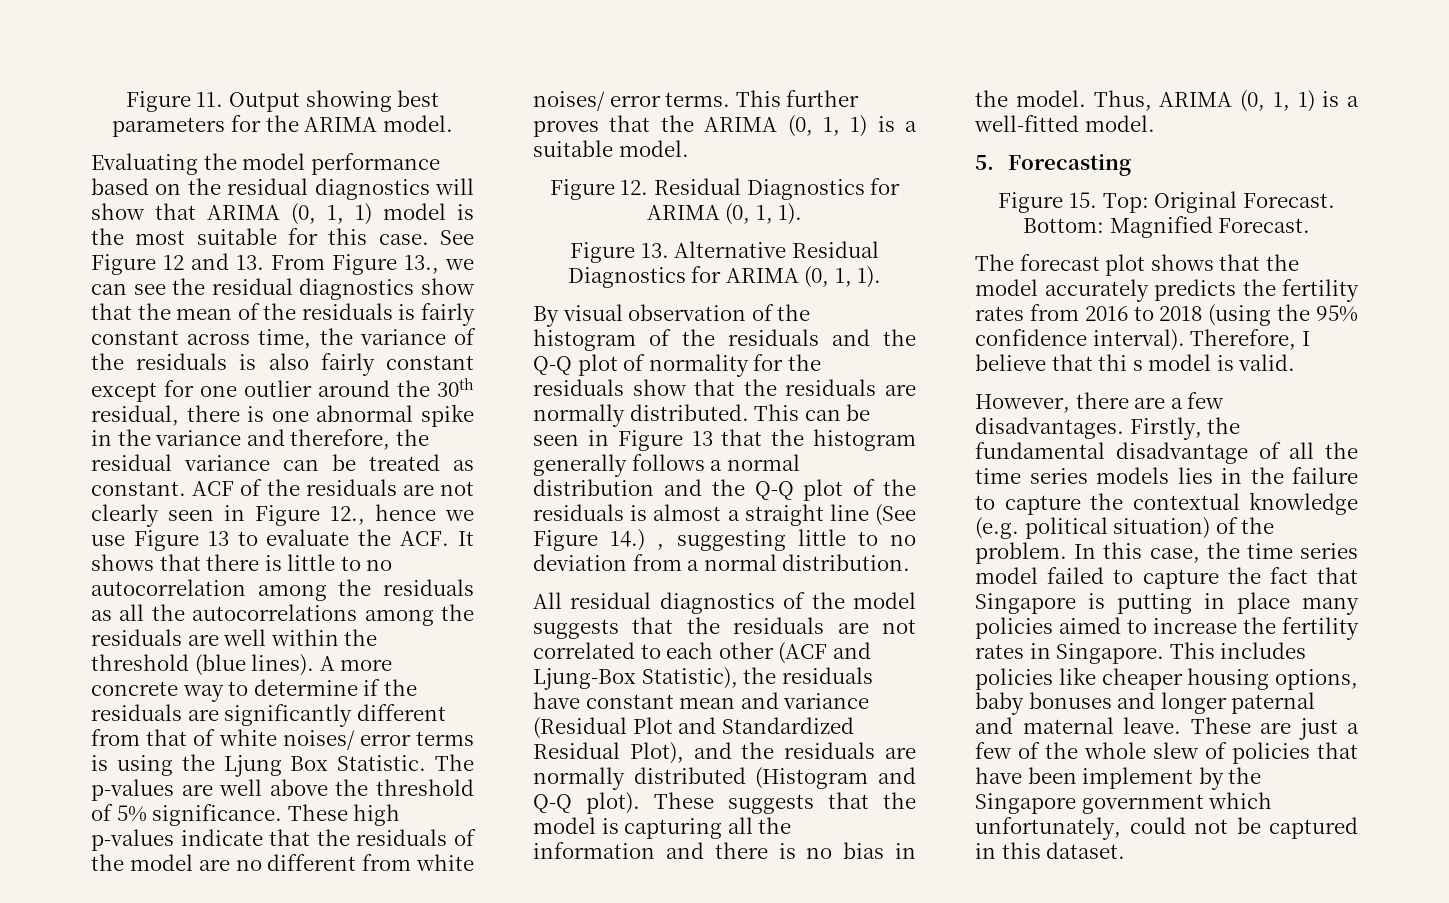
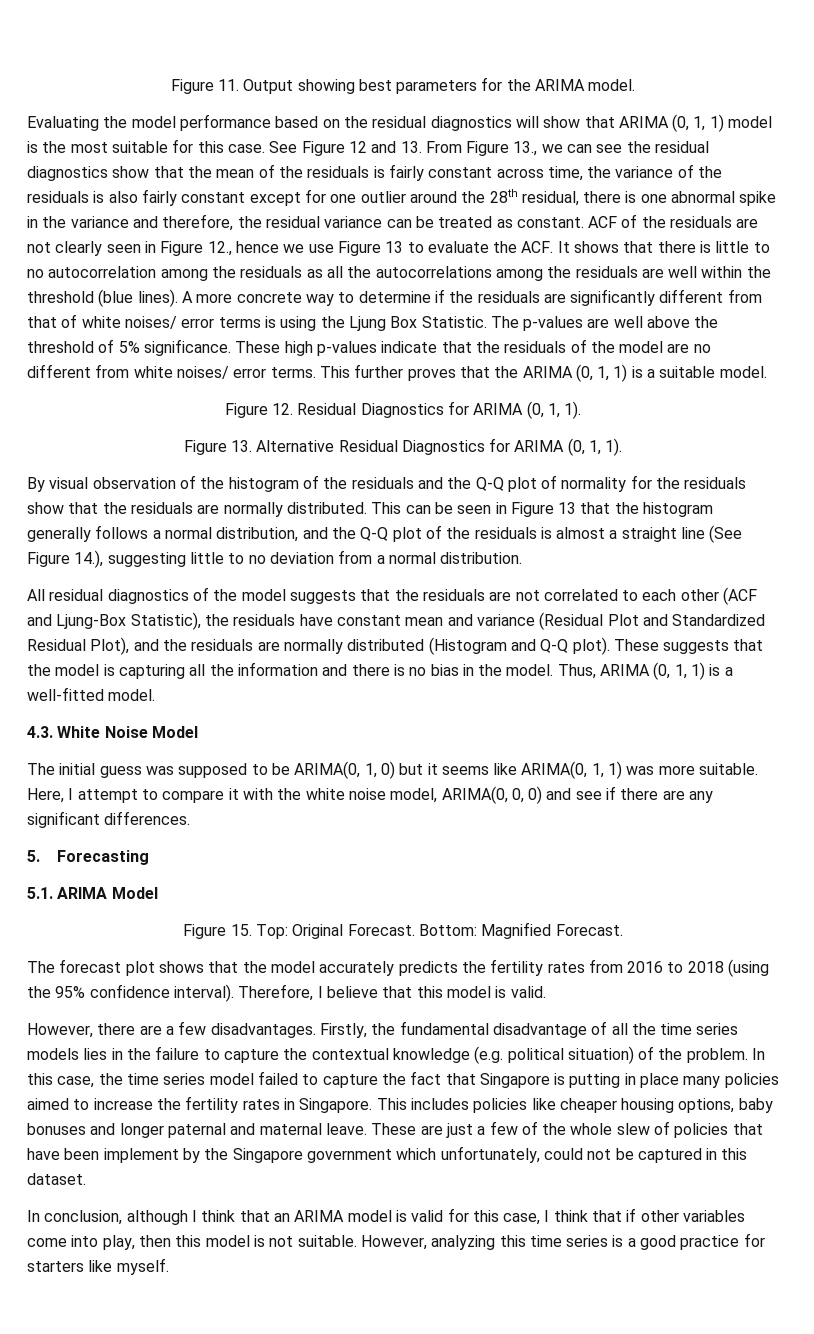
[437,378,474,397] 30th -> [489,189,518,203] 28th
[533,479,654,496] distribution -> [216,527,299,542] distribution,
[610,529,665,551] 14.) , -> [74,550,104,568] 14.),
(1155, 123) none -> [27,726,198,738] [27,761,759,779] [27,786,714,804] [27,811,191,828] // 4.3. White Noise Model // The initial guess was supposed to be ARIMA(0, 1, 0) but it seems like ARIMA(0, 1, 1) was more suitable. Here, I attempt to compare it with the white noise model, ARIMA(0, 0, 0) and see if there are any significant differences.
(1132, 165) none -> [27,887,158,899] // 5.1. ARIMA Model
[1098,354,1143,371] thi s -> [416,986,443,998] this
(1126, 850) none -> [27,1208,746,1225] [27,1233,765,1250] [27,1258,169,1275] // In conclusion, although I think that an ARIMA model is valid for this case, I think that if other variables come into play, then this model is not suitable. However, analyzing this time series is a good practice for starters like myself.

